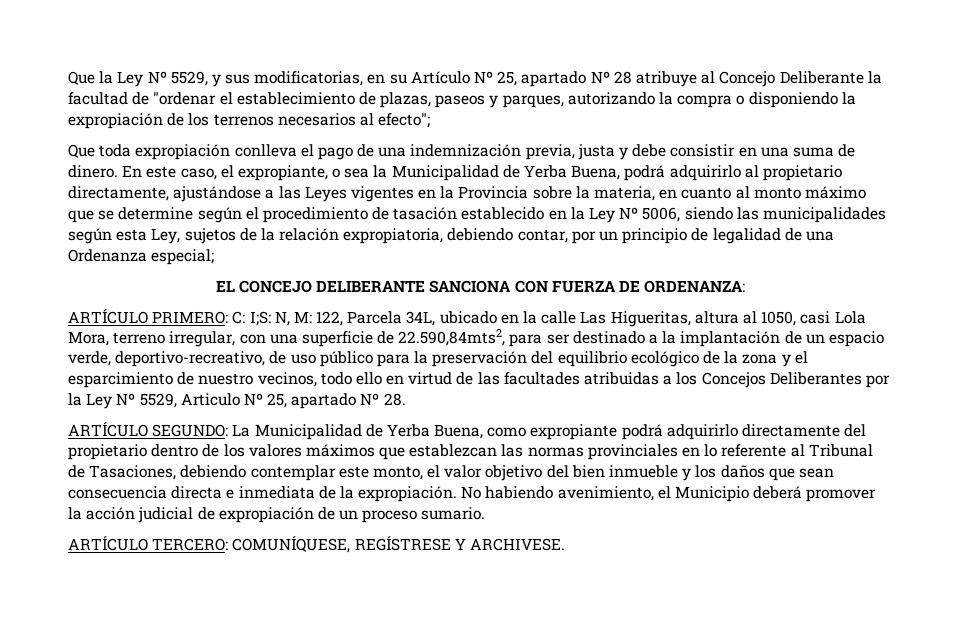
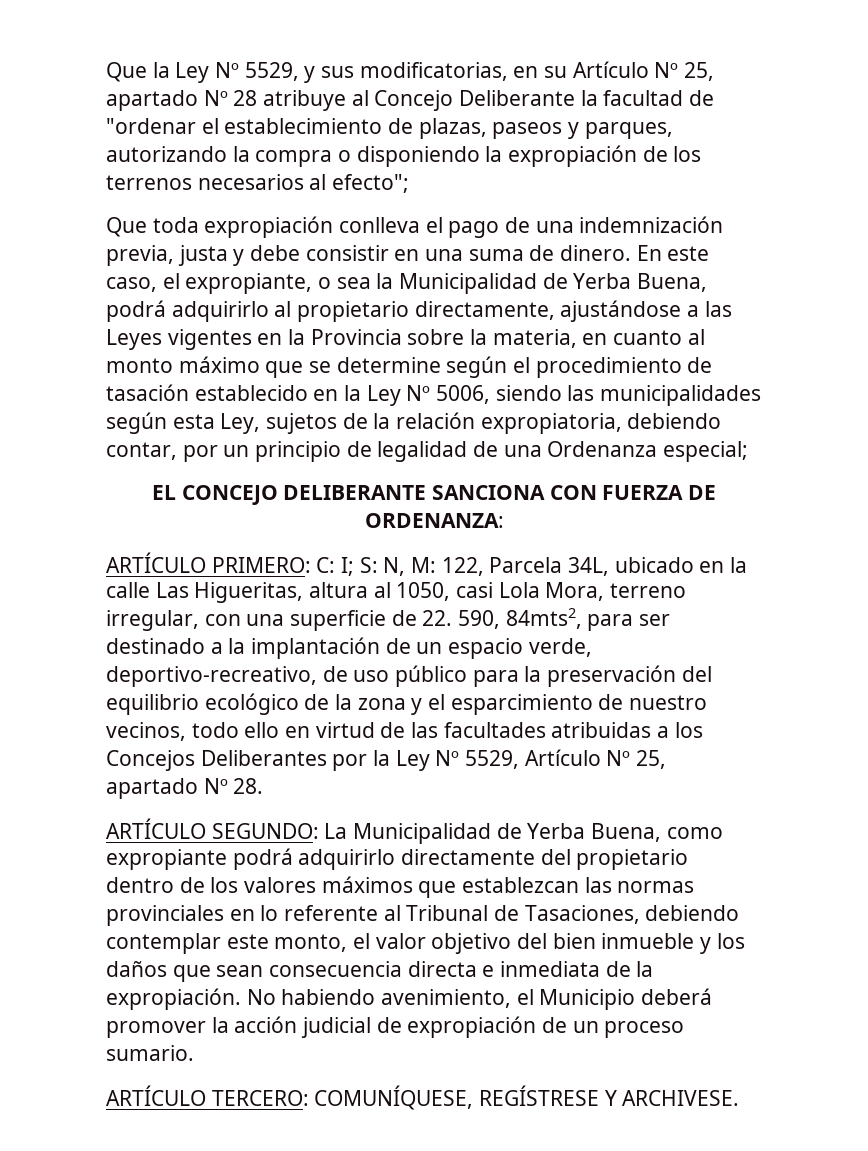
[249,311,271,326] I;S: -> [341,557,378,576] I; S:
[398,329,506,346] 22.590,84mts2, -> [422,608,582,629] 22. 590, 84mts2,
[180,393,240,406] Articulo -> [524,749,601,766] Artículo

